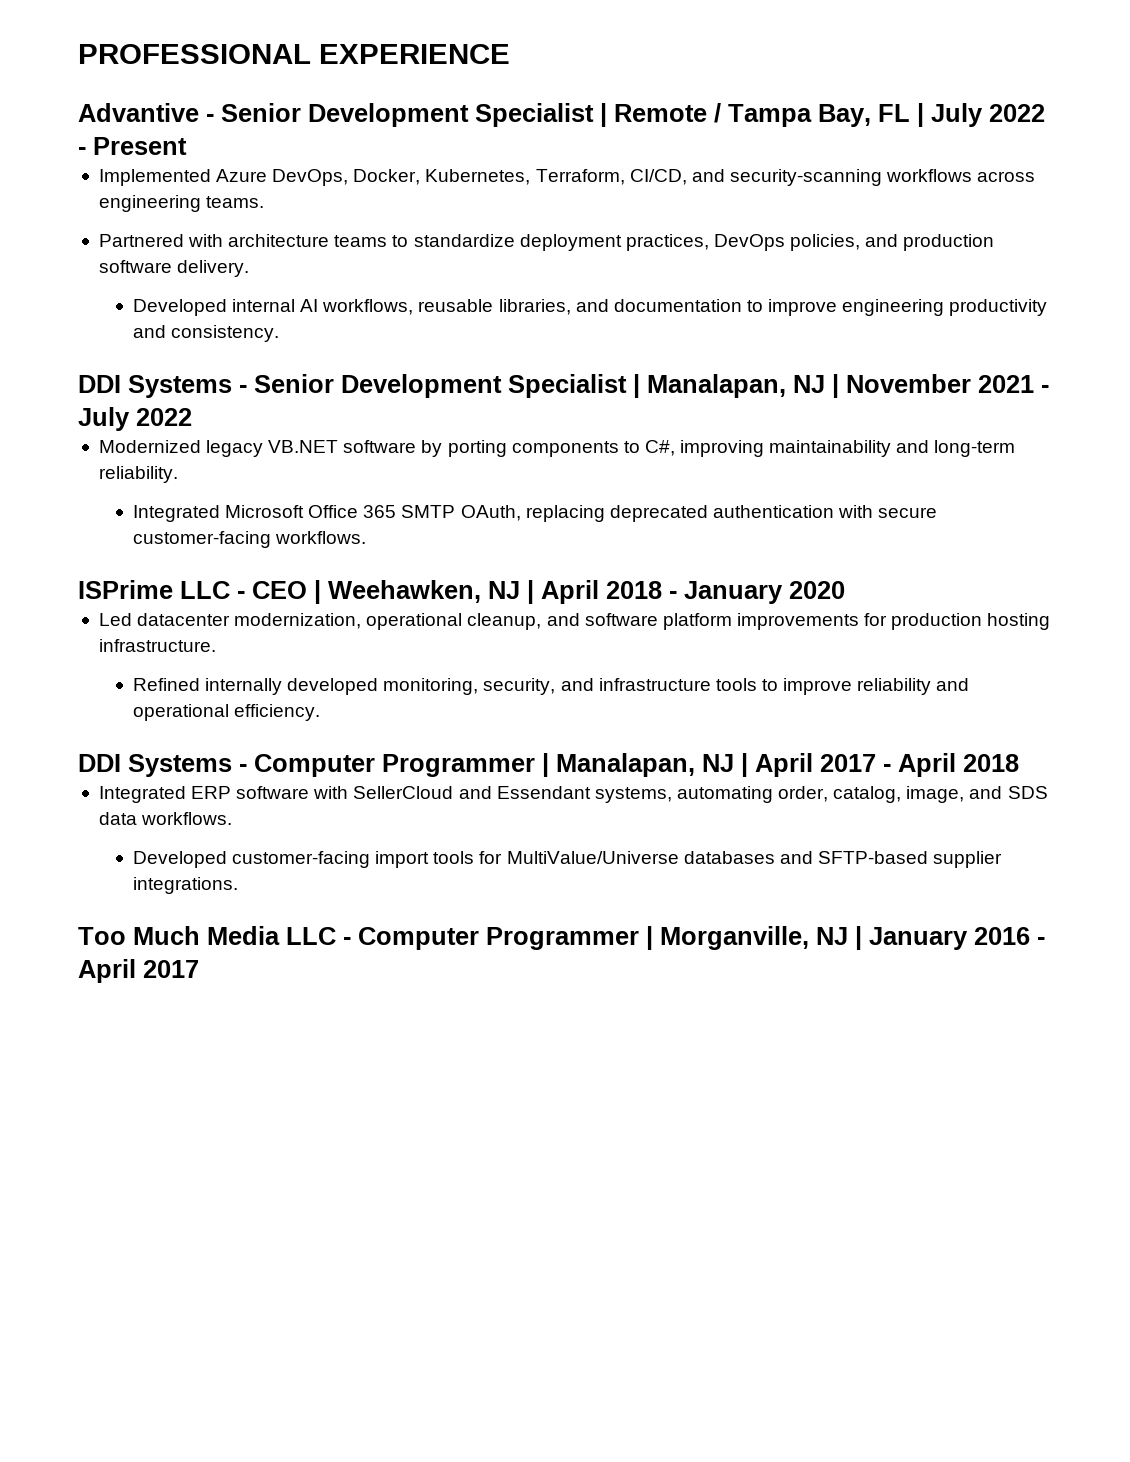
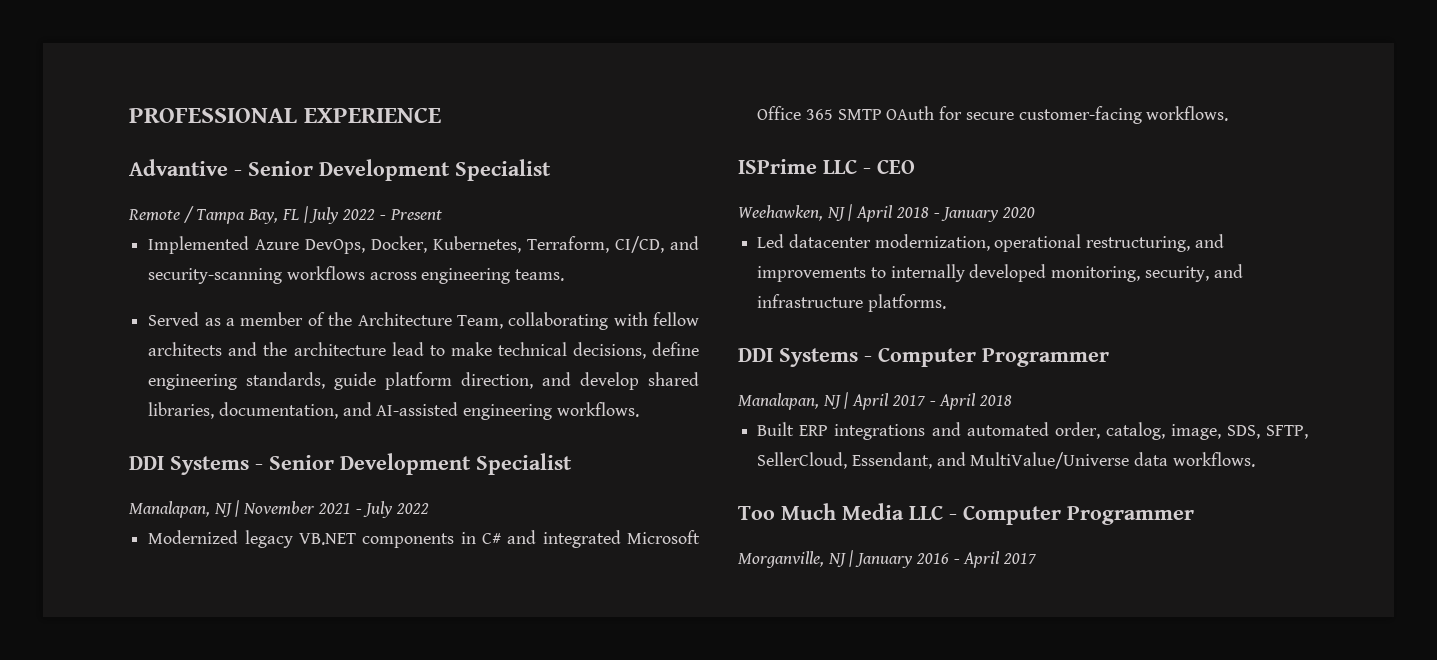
[600,103,607,127] | -> (551, 170) //
[98,234,995,251] [98,260,250,277] [132,299,1048,316] [132,325,280,342] Partnered with architecture teams to standardize deployment practices, DevOps policies, and production software delivery. // Developed internal AI workflows, reusable libraries, and documentation to improve engineering productivity and consistency. -> [148,312,699,330] [148,342,699,359] [148,372,699,390] [148,402,639,420] Served as a member of the Architecture Team, collaborating with fellow architects and the architecture lead to make technical decisions, define engineering standards, guide platform direction, and develop shared libraries, documentation, and AI-assisted engineering workflows.
[633,374,640,398] | -> (572, 464) //
[343,440,1016,457] [98,466,178,483] [132,505,874,522] software by porting components to C#, improving maintainability and long-term reliability. // Integrated Microsoft Office 365 SMTP OAuth, replacing deprecated authentication with -> [362,530,700,548] [757,106,963,120] components in C# and integrated Microsoft Office 365 SMTP OAuth for
[314,580,321,604] | -> (915, 166) //
[467,613,1051,630] [98,639,216,652] [132,678,200,691] cleanup, and software platform improvements for production hosting infrastructure. // Refined -> [1086,234,1224,252] [757,266,886,282] restructuring, and improvements to
[715,678,970,695] [132,704,321,721] tools to improve reliability and operational efficiency. -> [867,294,946,312] platforms.
[542,753,549,777] | -> (1109, 357) //
[98,786,1048,803] [98,812,233,825] [132,851,1003,868] [132,877,238,894] Integrated ERP software with SellerCloud and Essendant systems, automating order, catalog, image, and SDS data workflows. // Developed customer-facing import tools for MultiValue/Universe databases and SFTP-based supplier integrations. -> [757,422,1308,440] [757,452,1255,469] Built ERP integrations and automated order, catalog, image, SDS, SFTP, SellerCloud, Essendant, and MultiValue/Universe data workflows.
[646,926,653,950] | -> (1194, 515) //

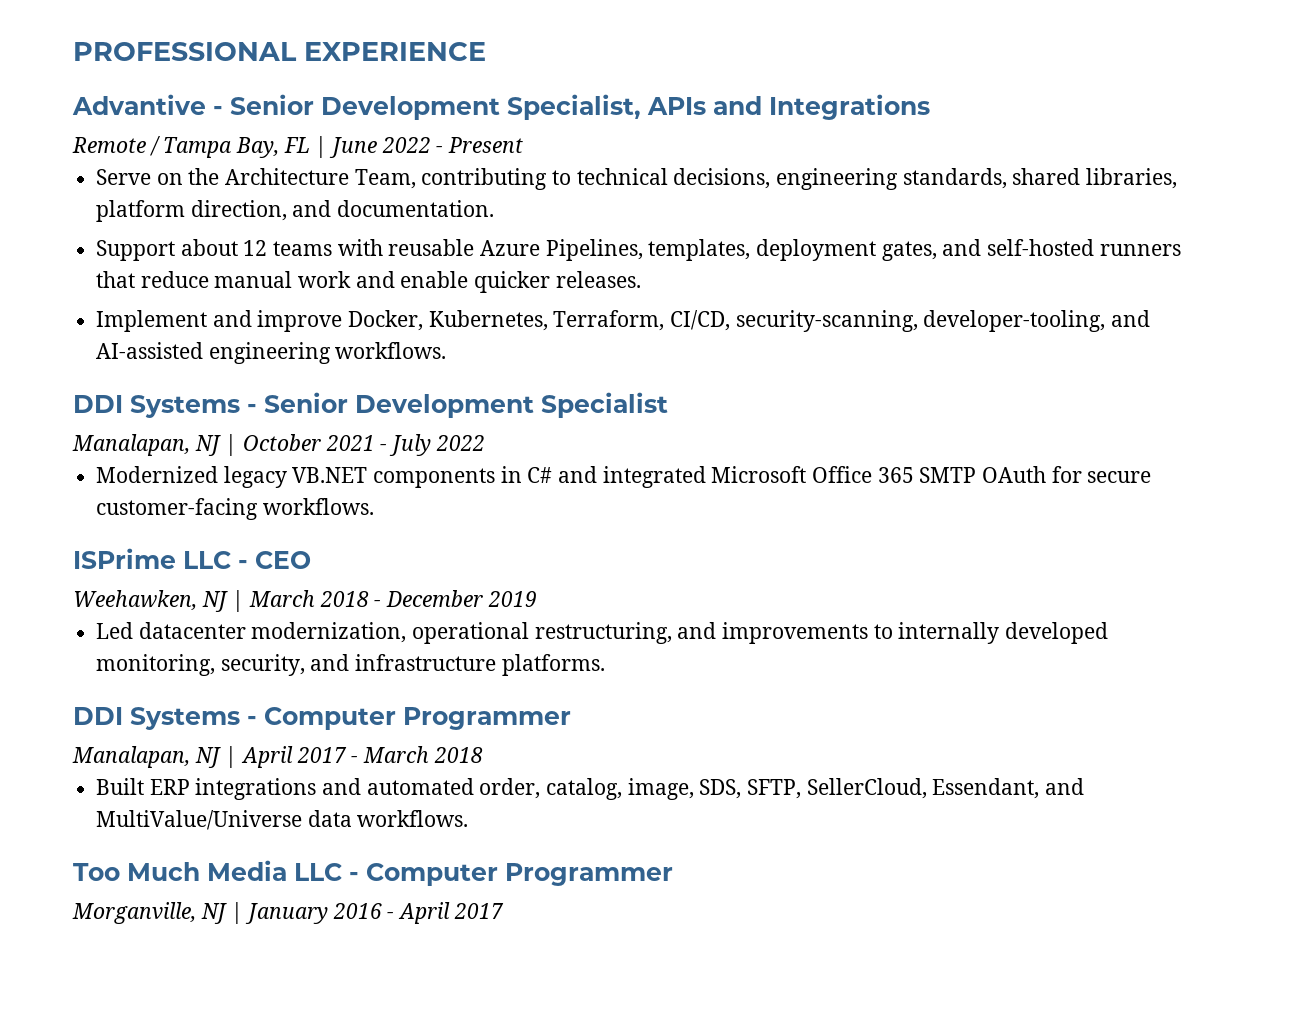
[455,159,551,181] Specialist -> [507,94,930,120] Specialist, APIs and Integrations
[309,207,340,224] July -> [329,137,378,158] June
[148,236,699,254] [148,266,565,284] [148,312,699,330] [148,342,699,359] [148,372,699,390] [148,402,338,419] Implemented Azure DevOps, Docker, Kubernetes, Terraform, CI/CD, and security-scanning workflows across engineering teams. // Served as a member of the Architecture Team, collaborating with fellow architects and the architecture lead to make technical decisions, define engineering standards, guide platform direction, and develop shared libraries, documentation, -> [96,168,1178,190] [96,200,495,222] [96,239,1181,261] [96,271,641,293] [96,310,1106,332] Serve on the Architecture Team, contributing to technical decisions, engineering standards, shared libraries, platform direction, and documentation. // Support about 12 teams with reusable Azure Pipelines, templates, deployment gates, and self-hosted runners that reduce manual work and enable quicker releases. // Implement and improve Docker, Kubernetes, Terraform, CI/CD, security-scanning, developer-tooling,
[243,501,316,515] November -> [243,434,322,451] October
[856,205,894,222] April -> [249,590,316,607] March
[941,207,1036,222] January 2020 -> [386,590,537,607] December 2019
[939,393,977,410] April -> [363,746,430,763] March

